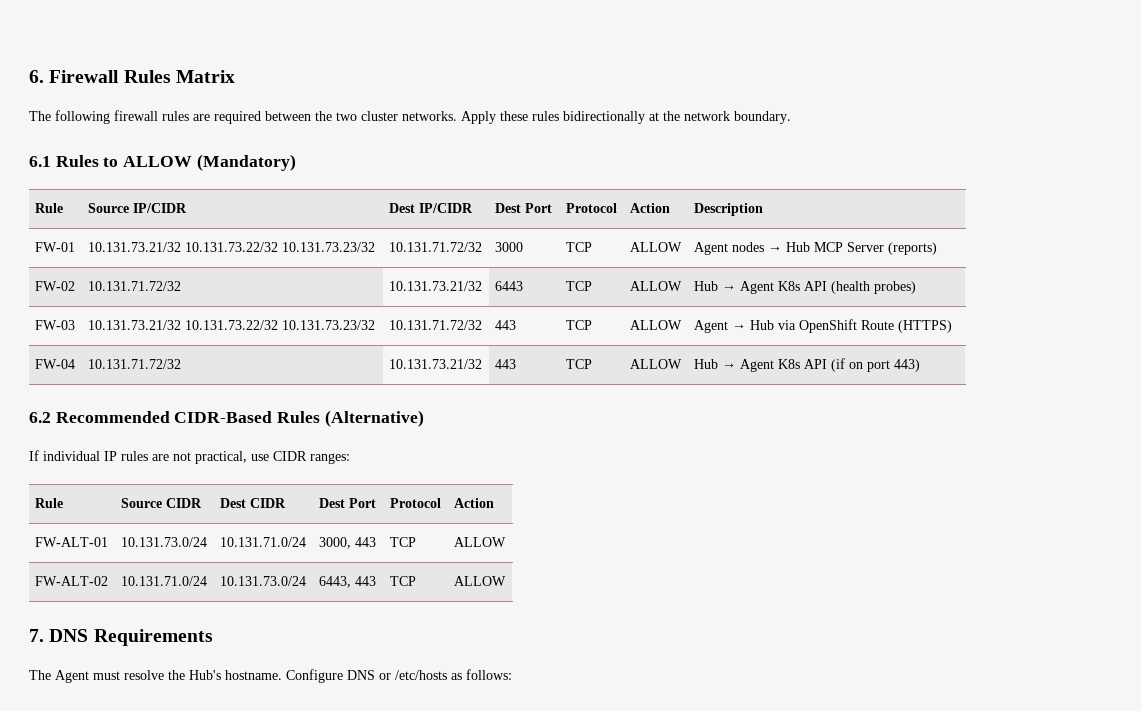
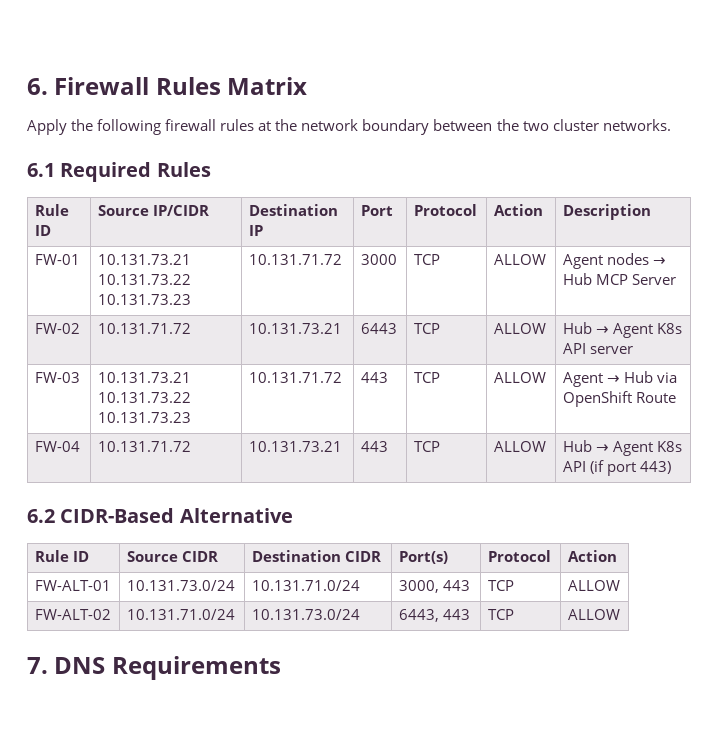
[29,111,51,121] The -> [27,119,94,135] Apply the
[193,111,261,124] are required -> [258,119,430,135] at the network boundary
[461,111,791,124] Apply these rules bidirectionally at the network boundary. -> (671, 125) none
[55,154,296,171] [35,203,64,213] Rules to ALLOW (Mandatory) // Rule -> [60,162,211,182] [34,204,69,216] [34,225,51,236] Required Rules // Rule ID
[389,203,474,213] [495,203,522,213] Dest IP/CIDR | Dest -> [248,204,338,216] [248,225,263,236] Destination IP |
[88,242,376,252] [389,242,483,252] 10.131.73.21/32 10.131.73.22/32 10.131.73.23/32 | 10.131.71.72/32 -> [97,254,191,265] [97,274,191,285] [97,294,191,305] [248,254,342,265] 10.131.73.21 10.131.73.22 10.131.73.23 | 10.131.71.72
[888,242,938,255] (reports) -> (676, 279) none
[88,281,182,291] [389,281,483,291] 10.131.71.72/32 | 10.131.73.21/32 -> [97,323,191,334] [248,323,342,334] 10.131.71.72 | 10.131.73.21
[831,281,917,294] (health probes) -> [589,346,633,354] server
[88,320,376,330] [389,320,483,330] 10.131.73.21/32 10.131.73.22/32 10.131.73.23/32 | 10.131.71.72/32 -> [97,372,191,383] [97,392,191,403] [97,412,191,423] [248,372,342,383] 10.131.73.21 10.131.73.22 10.131.73.23 | 10.131.71.72
[898,320,953,333] (HTTPS) -> (676, 397) none
[88,359,182,369] [389,359,483,369] 10.131.71.72/32 | 10.131.73.21/32 -> [97,441,191,452] [248,441,342,452] 10.131.71.72 | 10.131.73.21
[849,362,864,369] on -> (604, 467) none
[55,410,424,427] [29,450,350,464] [35,498,64,508] Recommended CIDR-Based Rules (Alternative) // If individual IP rules are not practical, use CIDR ranges: // Rule -> [60,508,293,523] [34,550,89,562] CIDR-Based Alternative // Rule ID
[220,498,287,508] [319,498,377,508] Dest CIDR | Dest Port -> [251,550,381,562] [398,551,448,564] Destination CIDR | Port(s)
[29,669,512,683] // The Agent must resolve the Hub's hostname. Configure DNS or /etc/hosts as follows: -> (281, 668) none

